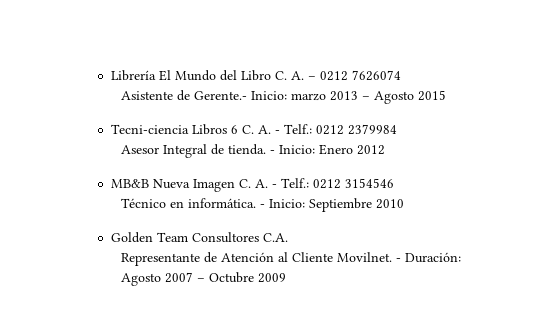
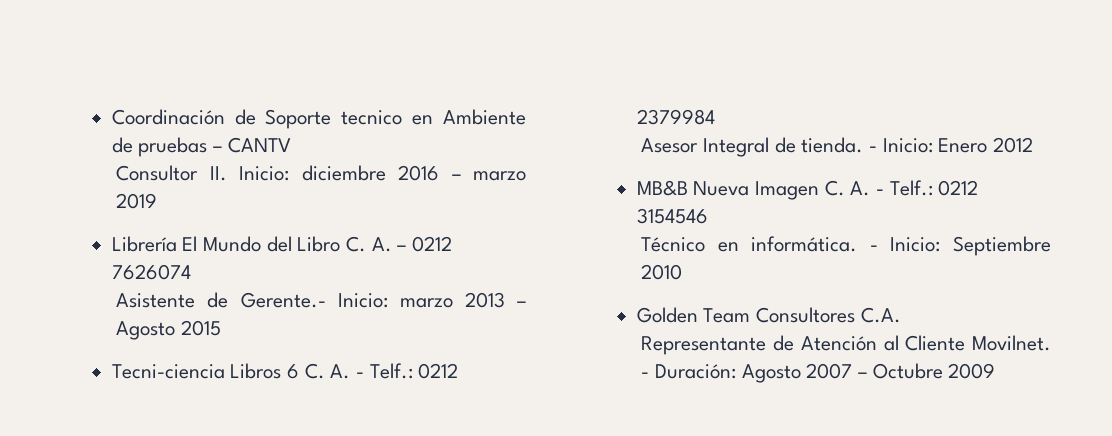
(110, 75) none -> [111,109,526,129] [111,137,291,157] [116,165,526,181] [116,193,158,209] Coordinación de Soporte tecnico en Ambiente de pruebas – CANTV // Consultor II. Inicio: diciembre 2016 – marzo 2019 //

